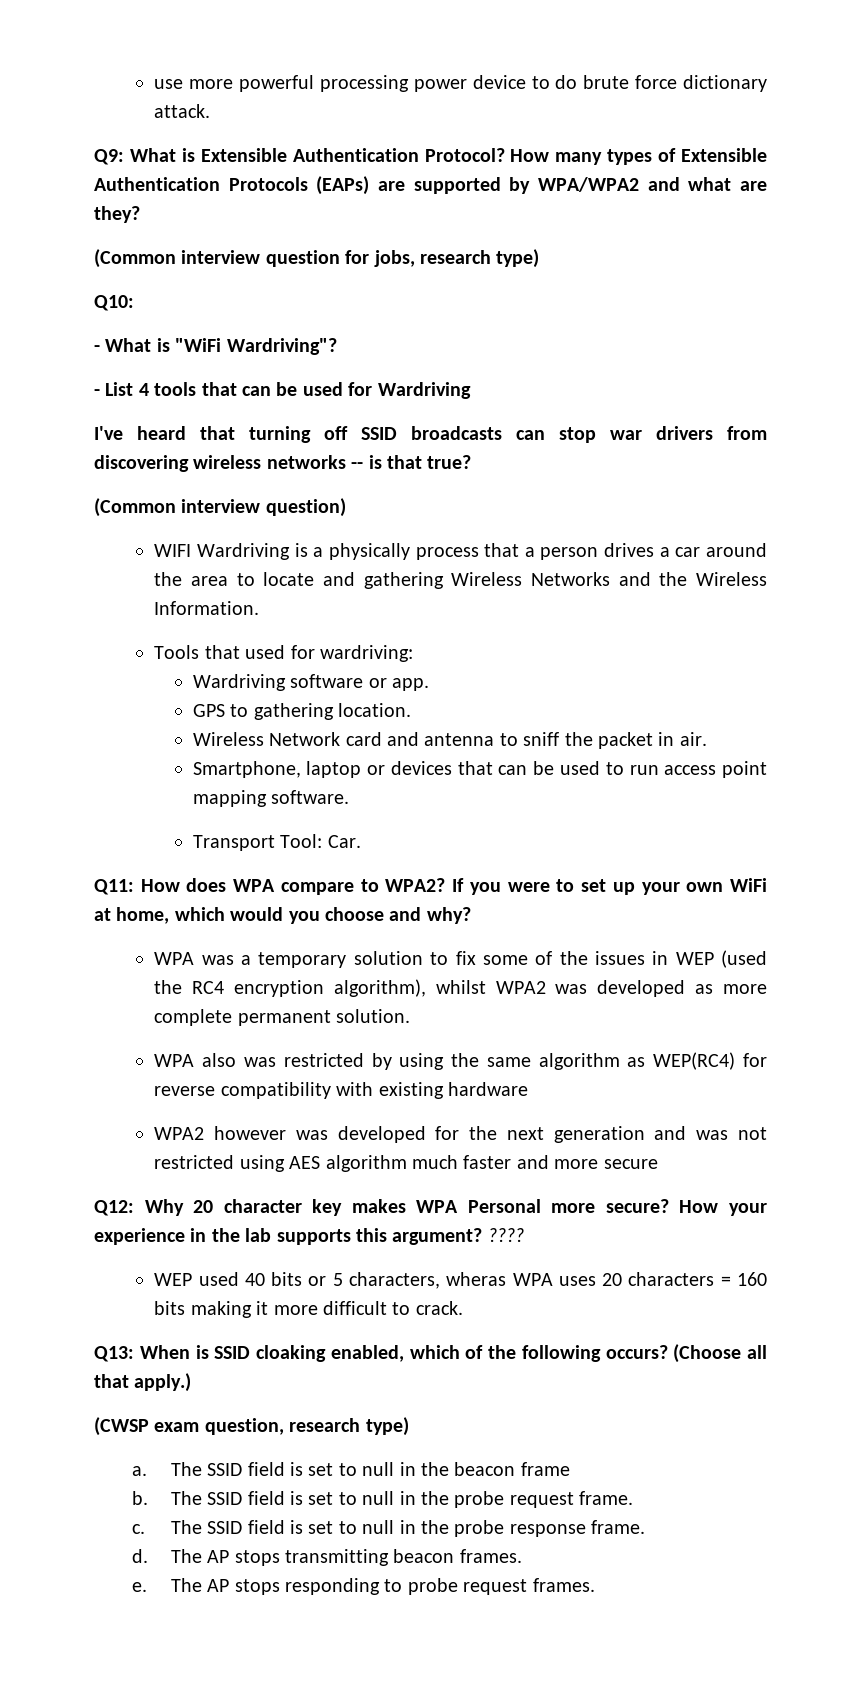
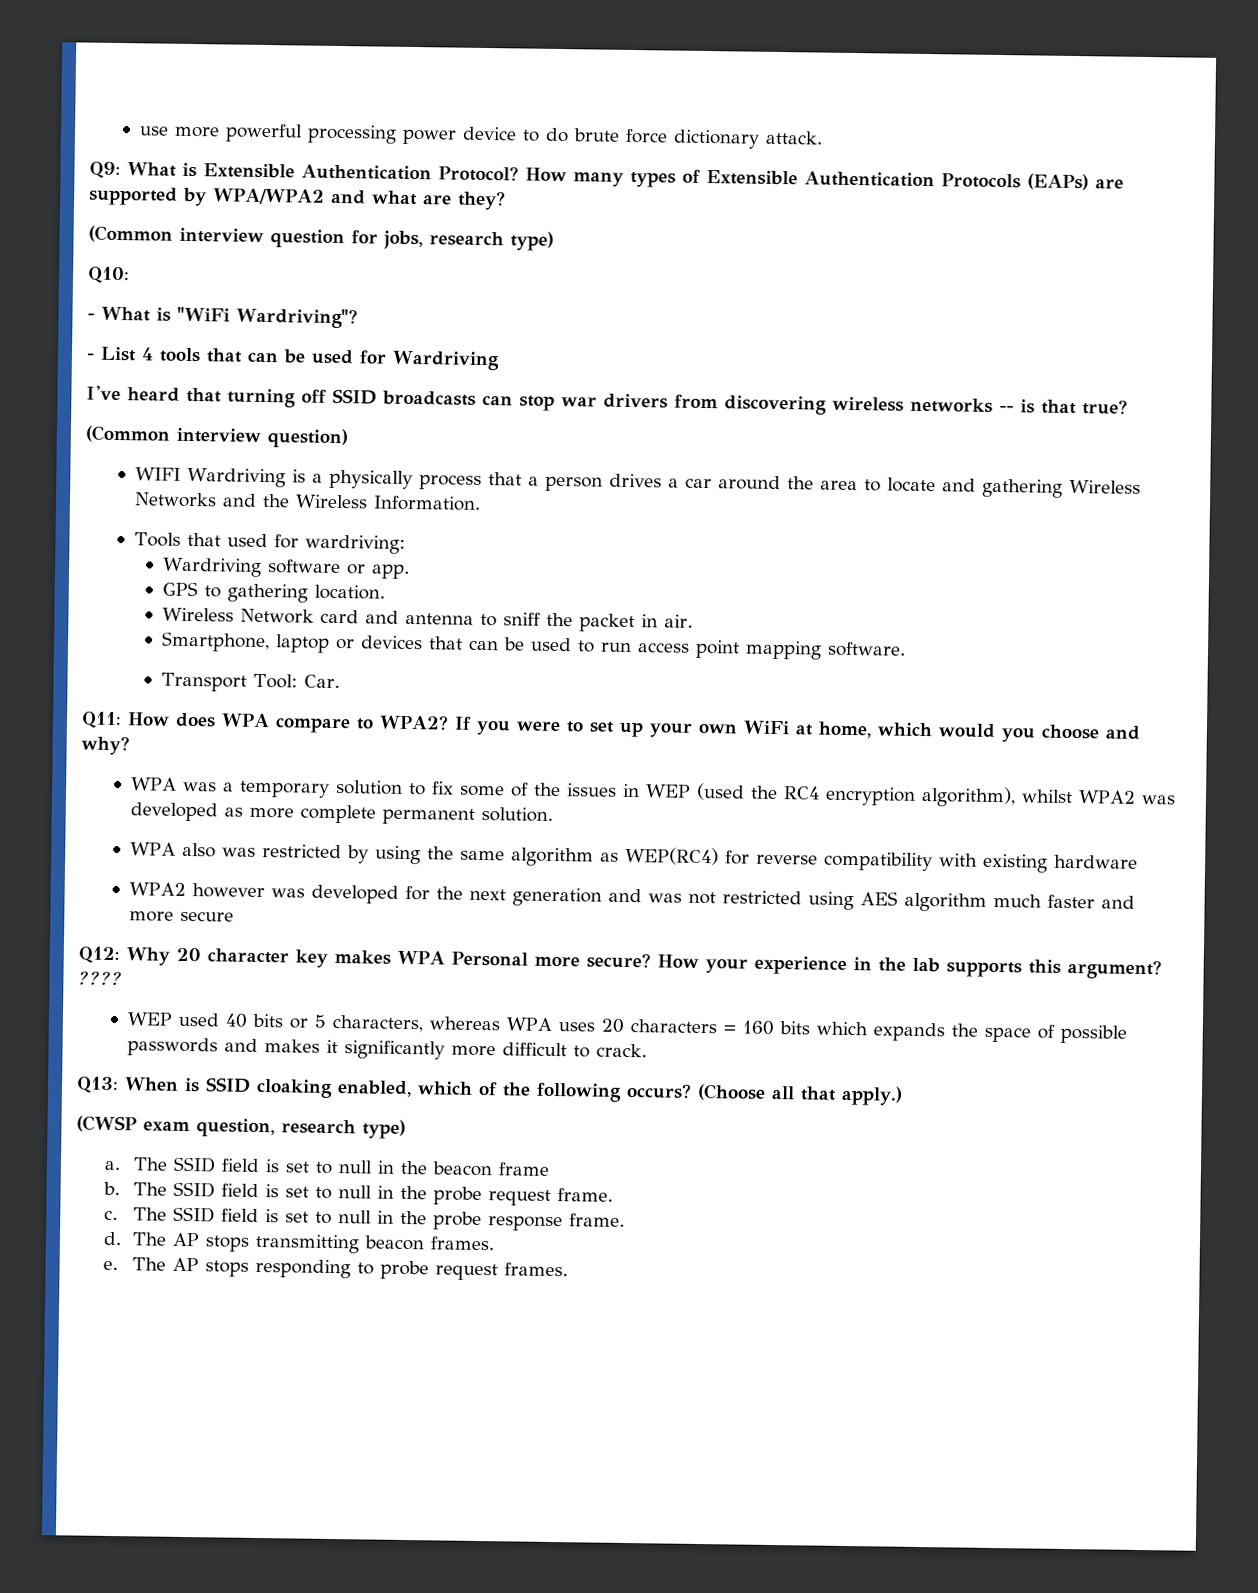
[446,1272,507,1286] wheras -> [428,1016,500,1031] whereas
[190,1301,269,1318] making it -> [815,1021,1127,1044] [126,1037,445,1060] which expands the space of possible passwords and makes it significantly

